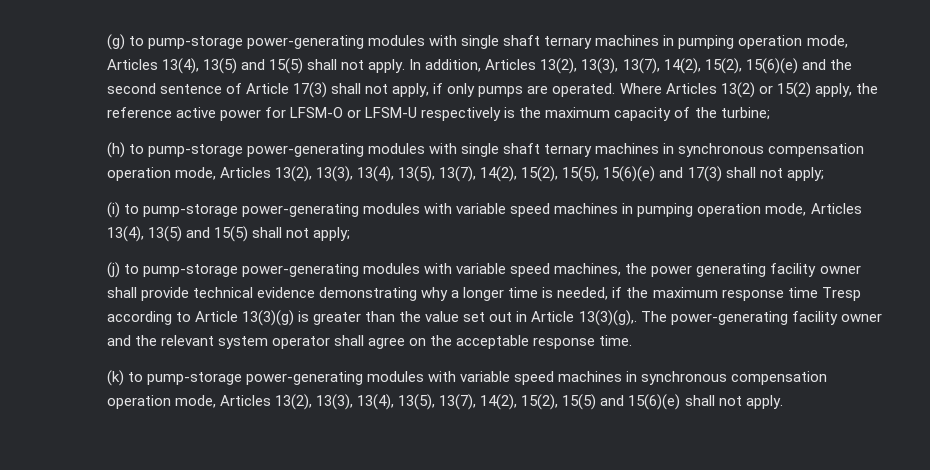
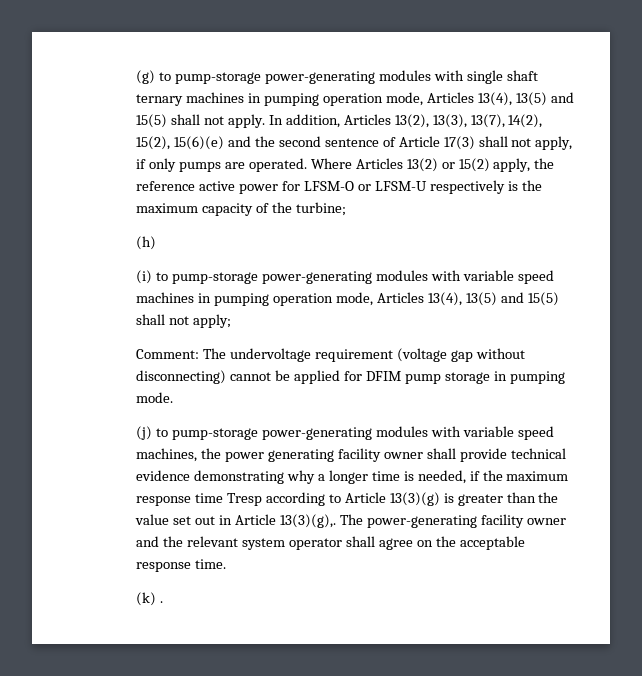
[128,143,865,157] [106,166,824,182] to pump-storage power-generating modules with single shaft ternary machines in synchronous compensation operation mode, Articles 13(2), 13(3), 13(4), 13(5), 13(7), 14(2), 15(2), 15(5), 15(6)(e) and 17(3) shall not apply; -> (157, 243) none
(351, 234) none -> [136,348,525,362] [136,370,565,384] [136,392,174,403] // Comment: The undervoltage requirement (voltage gap without disconnecting) cannot be applied for DFIM pump storage in pumping mode.
[127,371,828,385] [106,394,783,410] to pump-storage power-generating modules with variable speed machines in synchronous compensation operation mode, Articles 13(2), 13(3), 13(4), 13(5), 13(7), 14(2), 15(2), 15(5) and 15(6)(e) shall not apply. -> [160,601,164,603] .

